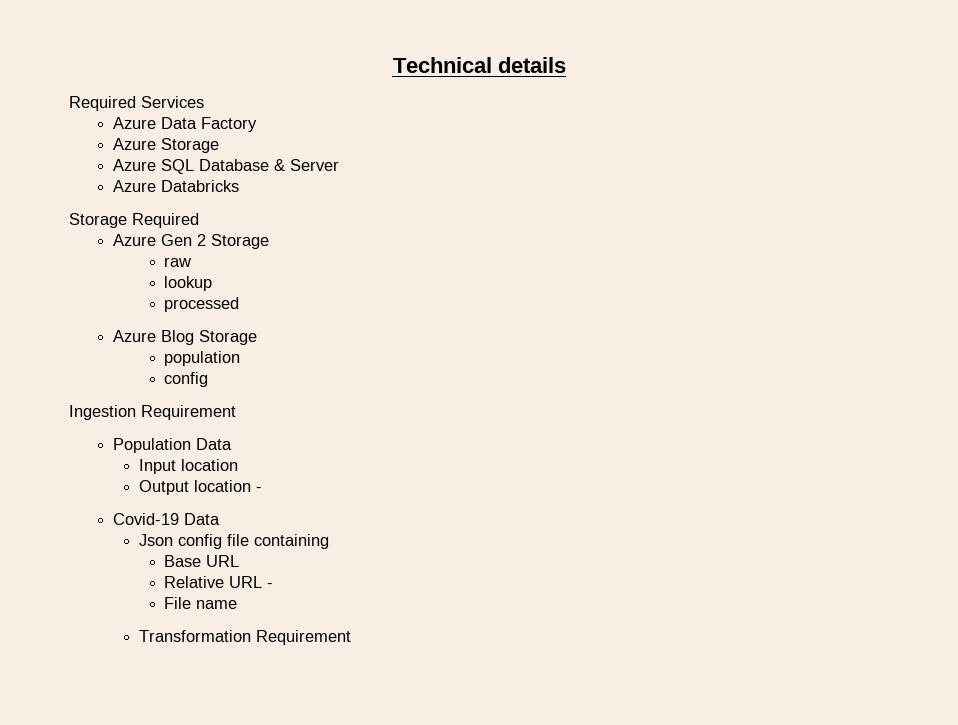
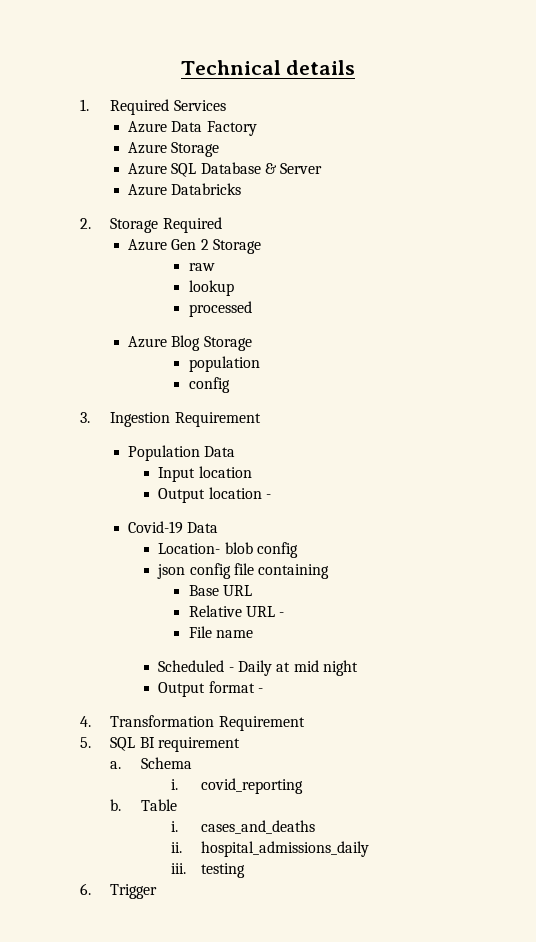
(566, 65) none -> [80,99,90,111] 1.
(239, 186) none -> [80,218,92,229] 2.
(209, 379) none -> [80,412,91,423] 3.
[138,534,173,546] Json -> [158,542,298,558] [157,564,186,579] Location- blob config // json
[138,630,351,645] Transformation Requirement -> [158,660,358,676] [158,681,263,697] [80,715,305,731] [80,737,241,752] [110,757,192,769] [170,778,304,794] [110,799,177,811] [170,820,316,834] [170,841,370,857] [170,863,246,878] [80,883,158,899] Scheduled - Daily at mid night // Output format - // 4. Transformation Requirement // 5. SQL BI requirement // a. Schema // i. covid_reporting // b. Table // i. cases_and_deaths // ii. hospital_admissions_daily // iii. testing // 6. Trigger

